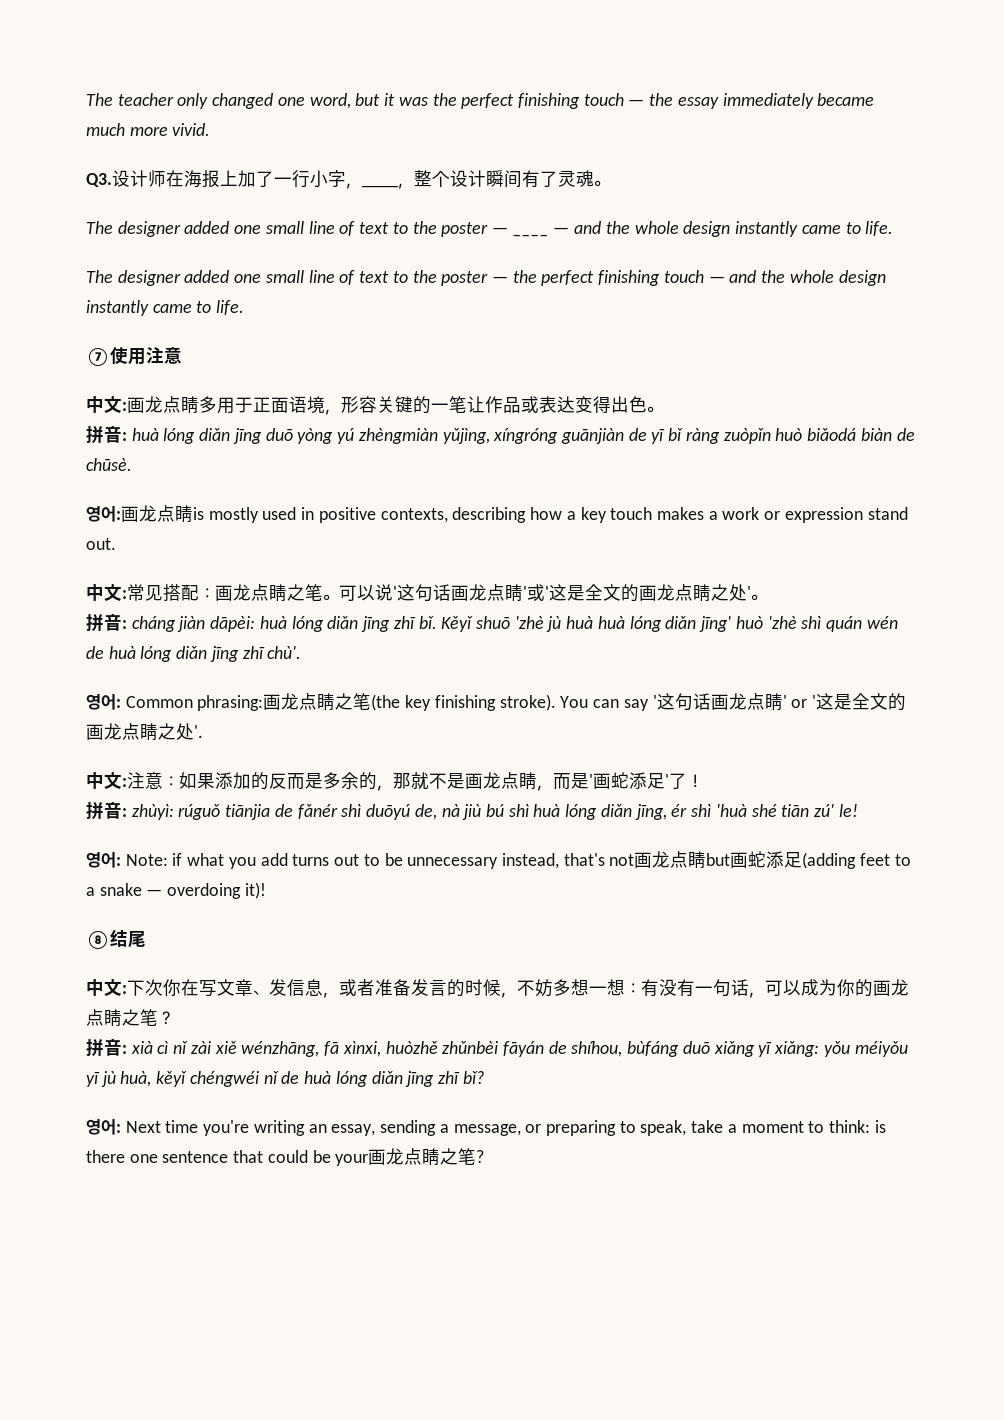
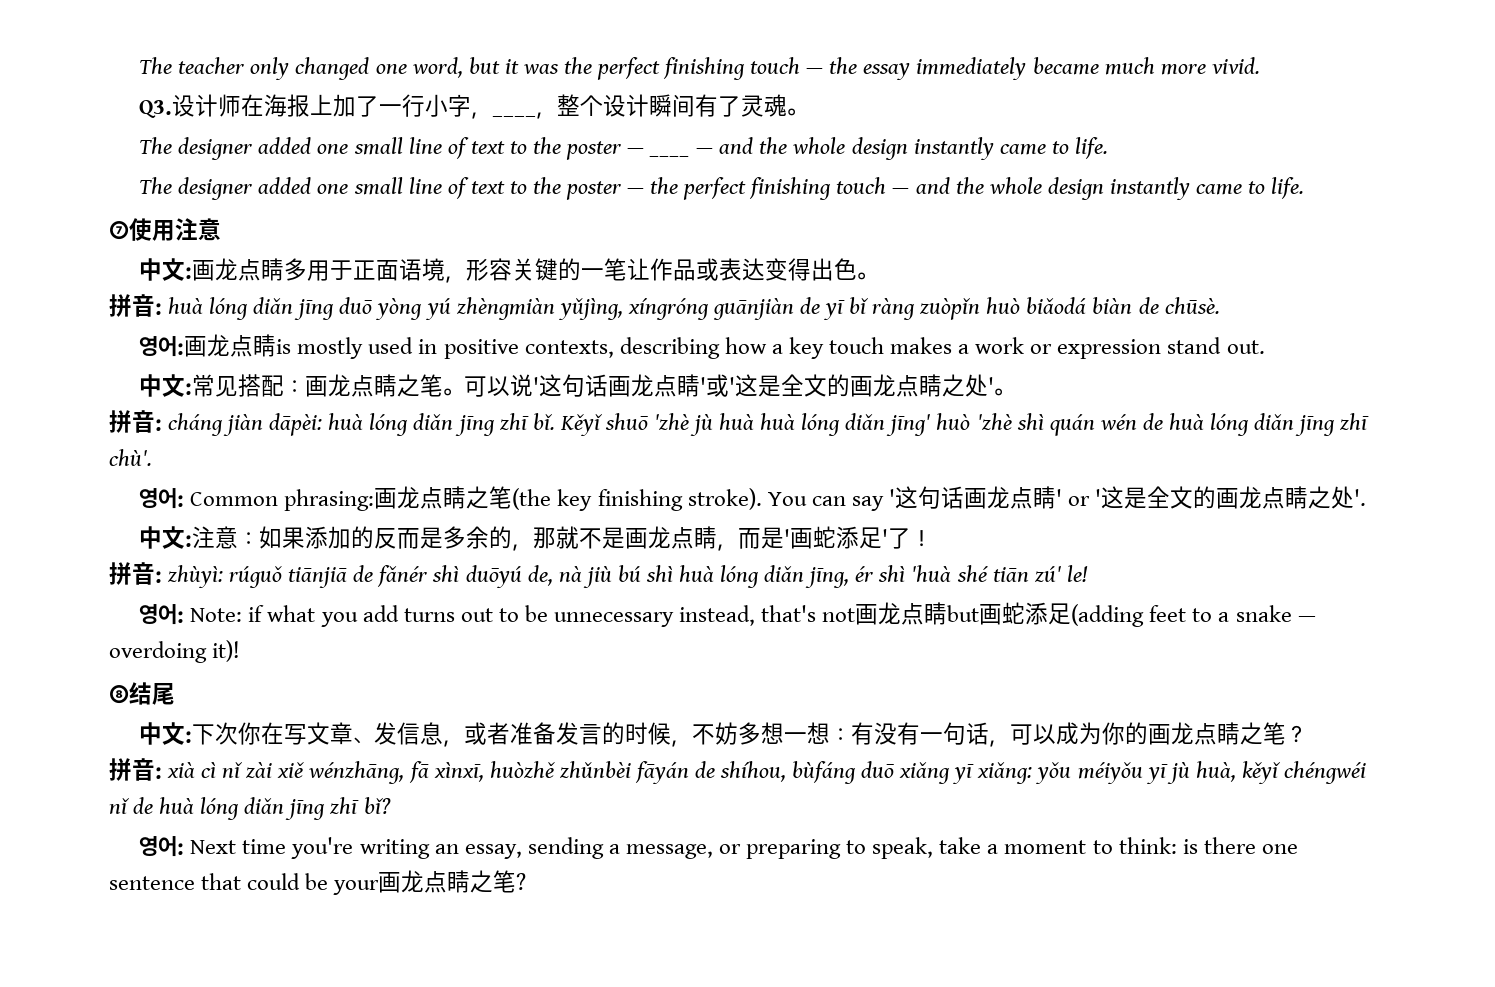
[225,804,271,820] tiānjia -> [288,567,348,588] tiānjiā
[342,1041,381,1057] xìnxi, -> [433,762,484,782] xìnxī,

